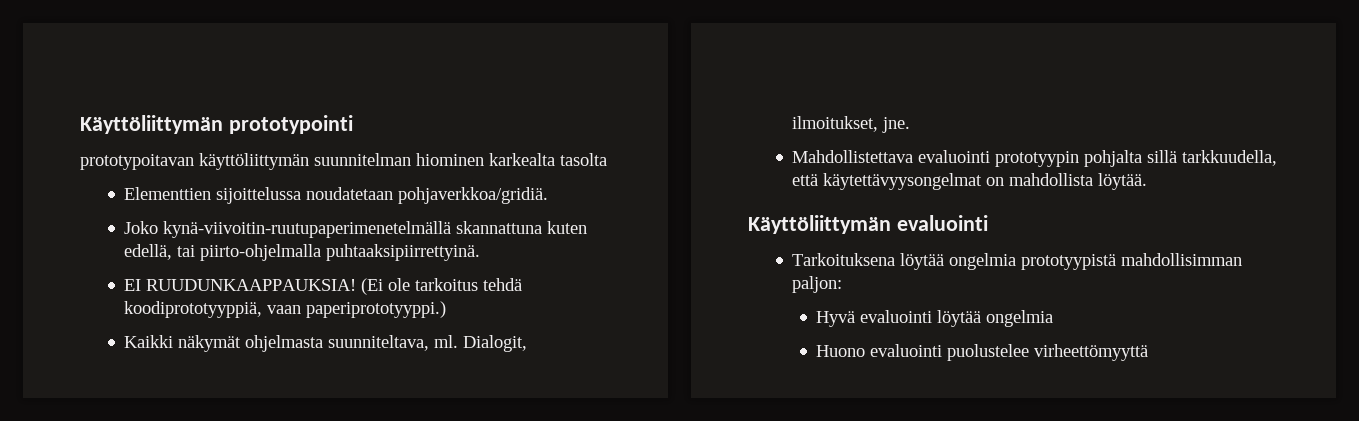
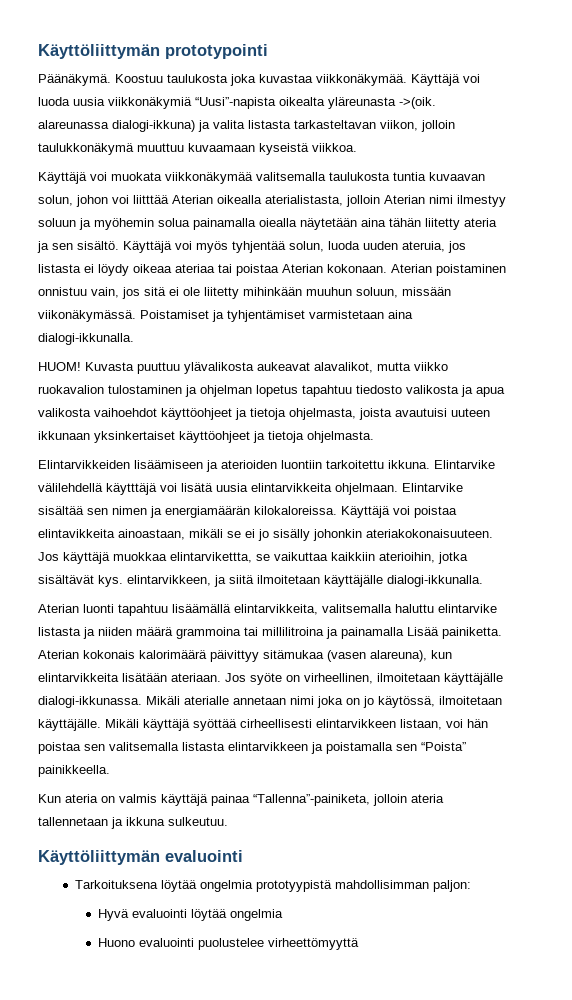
[80,153,607,170] [124,187,549,204] [124,221,588,238] [124,244,481,261] [124,278,523,295] [124,301,447,318] [124,335,528,352] [792,116,911,133] [792,150,1278,167] [792,173,1148,190] prototypoitavan käyttöliittymän suunnitelman hiominen karkealta tasolta // Elementtien sijoittelussa noudatetaan pohjaverkkoa/gridiä. // Joko kynä-viivoitin-ruutupaperimenetelmällä skannattuna kuten edellä, tai piirto-ohjelmalla puhtaaksipiirrettyinä. // EI RUUDUNKAAPPAUKSIA! (Ei ole tarkoitus tehdä koodiprototyyppiä, vaan paperiprototyyppi.) // Kaikki näkymät ohjelmasta suunniteltava, ml. Dialogit, ilmoitukset, jne. // Mahdollistettava evaluointi prototyypin pohjalta sillä tarkkuudella, että käytettävyysongelmat on mahdollista löytää. -> [38,74,480,86] [38,97,436,109] [38,120,455,132] [38,143,357,155] [38,172,485,184] [38,195,506,207] [38,218,497,230] [37,241,466,253] [38,264,506,276] [38,287,451,299] [38,310,413,322] [38,333,134,345] [38,362,448,374] [38,385,505,397] [38,408,490,420] [38,431,374,443] [38,460,495,472] [38,483,463,495] [38,506,457,518] [38,529,493,541] [38,552,468,564] [38,575,483,587] [38,604,497,616] [38,627,502,639] [38,650,452,662] [38,673,503,685] [38,696,502,708] [38,719,488,731] [38,742,466,754] [38,765,110,777] [38,794,444,806] [38,817,228,829] Päänäkymä. Koostuu taulukosta joka kuvastaa viikkonäkymää. Käyttäjä voi luoda uusia viikkonäkymiä “Uusi”-napista oikealta yläreunasta ->(oik. alareunassa dialogi-ikkuna) ja valita listasta tarkasteltavan viikon, jolloin taulukkonäkymä muuttuu kuvaamaan kyseistä viikkoa. // Käyttäjä voi muokata viikkonäkymää valitsemalla taulukosta tuntia kuvaavan solun, johon voi liitttää Aterian oikealla aterialistasta, jolloin Aterian nimi ilmestyy soluun ja myöhemin solua painamalla oiealla näytetään aina tähän liitetty ateria ja sen sisältö. Käyttäjä voi myös tyhjentää solun, luoda uuden ateruia, jos listasta ei löydy oikeaa ateriaa tai poistaa Aterian kokonaan. Aterian poistaminen onnistuu vain, jos sitä ei ole liitetty mihinkään muuhun soluun, missään viikonäkymässä. Poistamiset ja tyhjentämiset varmistetaan aina dialogi-ikkunalla. // HUOM! Kuvasta puuttuu ylävalikosta aukeavat alavalikot, mutta viikko ruokavalion tulostaminen ja ohjelman lopetus tapahtuu tiedosto valikosta ja apua valikosta vaihoehdot käyttöohjeet ja tietoja ohjelmasta, joista avautuisi uuteen ikkunaan yksinkertaiset käyttöohjeet ja tietoja ohjelmasta. // Elintarvikkeiden lisäämiseen ja aterioiden luontiin tarkoitettu ikkuna. Elintarvike välilehdellä käytttäjä voi lisätä uusia elintarvikkeita ohjelmaan. Elintarvike sisältää sen nimen ja energiamäärän kilokaloreissa. Käyttäjä voi poistaa elintavikkeita ainoastaan, mikäli se ei jo sisälly johonkin ateriakokonaisuuteen. Jos käyttäjä muokkaa elintarvikettta, se vaikuttaa kaikkiin aterioihin, jotka sisältävät kys. elintarvikkeen, ja siitä ilmoitetaan käyttäjälle dialogi-ikkunalla. // Aterian luonti tapahtuu lisäämällä elintarvikkeita, valitsemalla haluttu elintarvike listasta ja niiden määrä grammoina tai millilitroina ja painamalla Lisää painiketta. Aterian kokonais kalorimäärä päivittyy sitämukaa (vasen alareuna), kun elintarvikkeita lisätään ateriaan. Jos syöte on virheellinen, ilmoitetaan käyttäjälle dialogi-ikkunassa. Mikäli aterialle annetaan nimi joka on jo käytössä, ilmoitetaan käyttäjälle. Mikäli käyttäjä syöttää cirheellisesti elintarvikkeen listaan, voi hän poistaa sen valitsemalla listasta elintarvikkeen ja poistamalla sen “Poista” painikkeella. // Kun ateria on valmis käyttäjä painaa “Tallenna”-painiketa, jolloin ateria tallennetaan ja ikkuna sulkeutuu.

